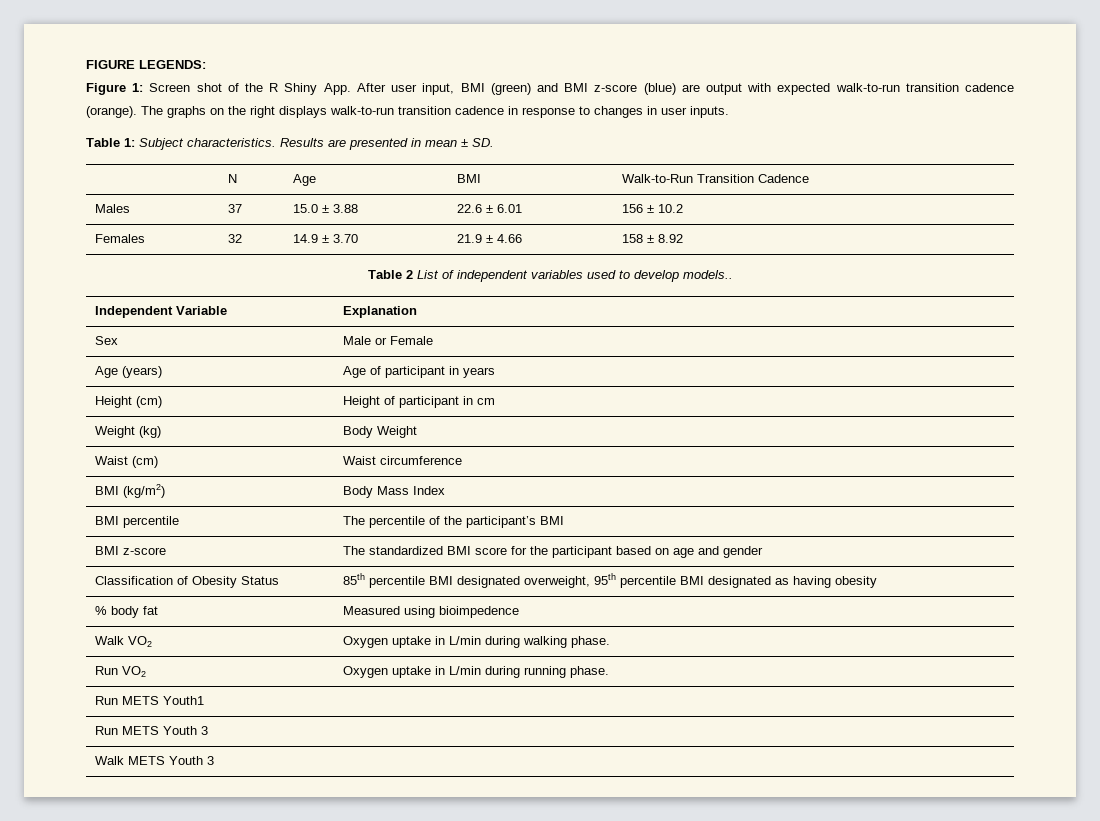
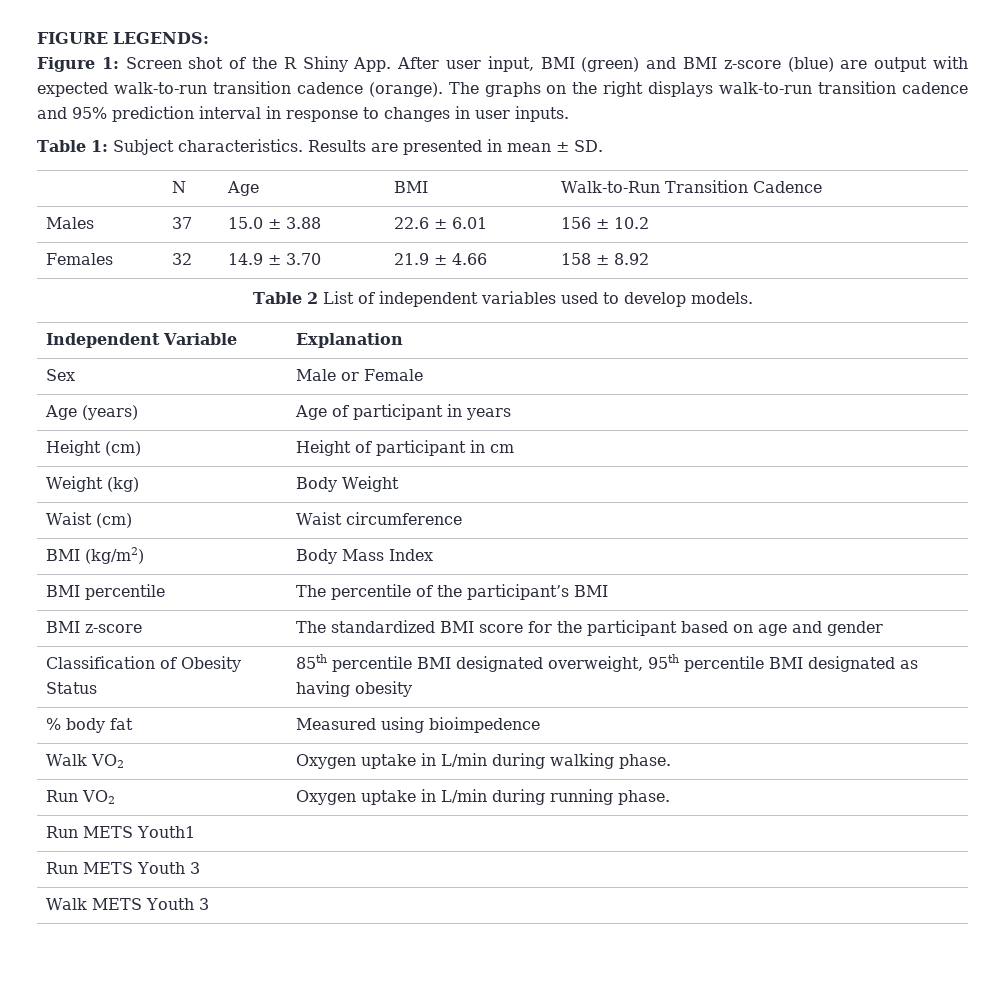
(504, 110) none -> [37,106,261,122] and 95% prediction interval
[682,270,733,279] models.. -> [690,292,753,304] models.

